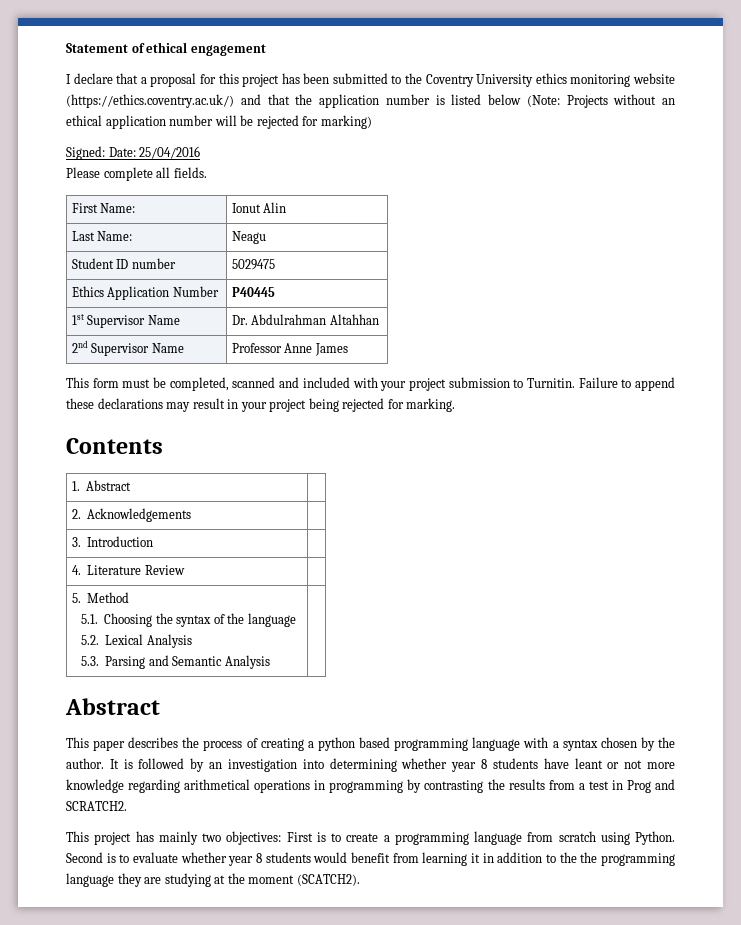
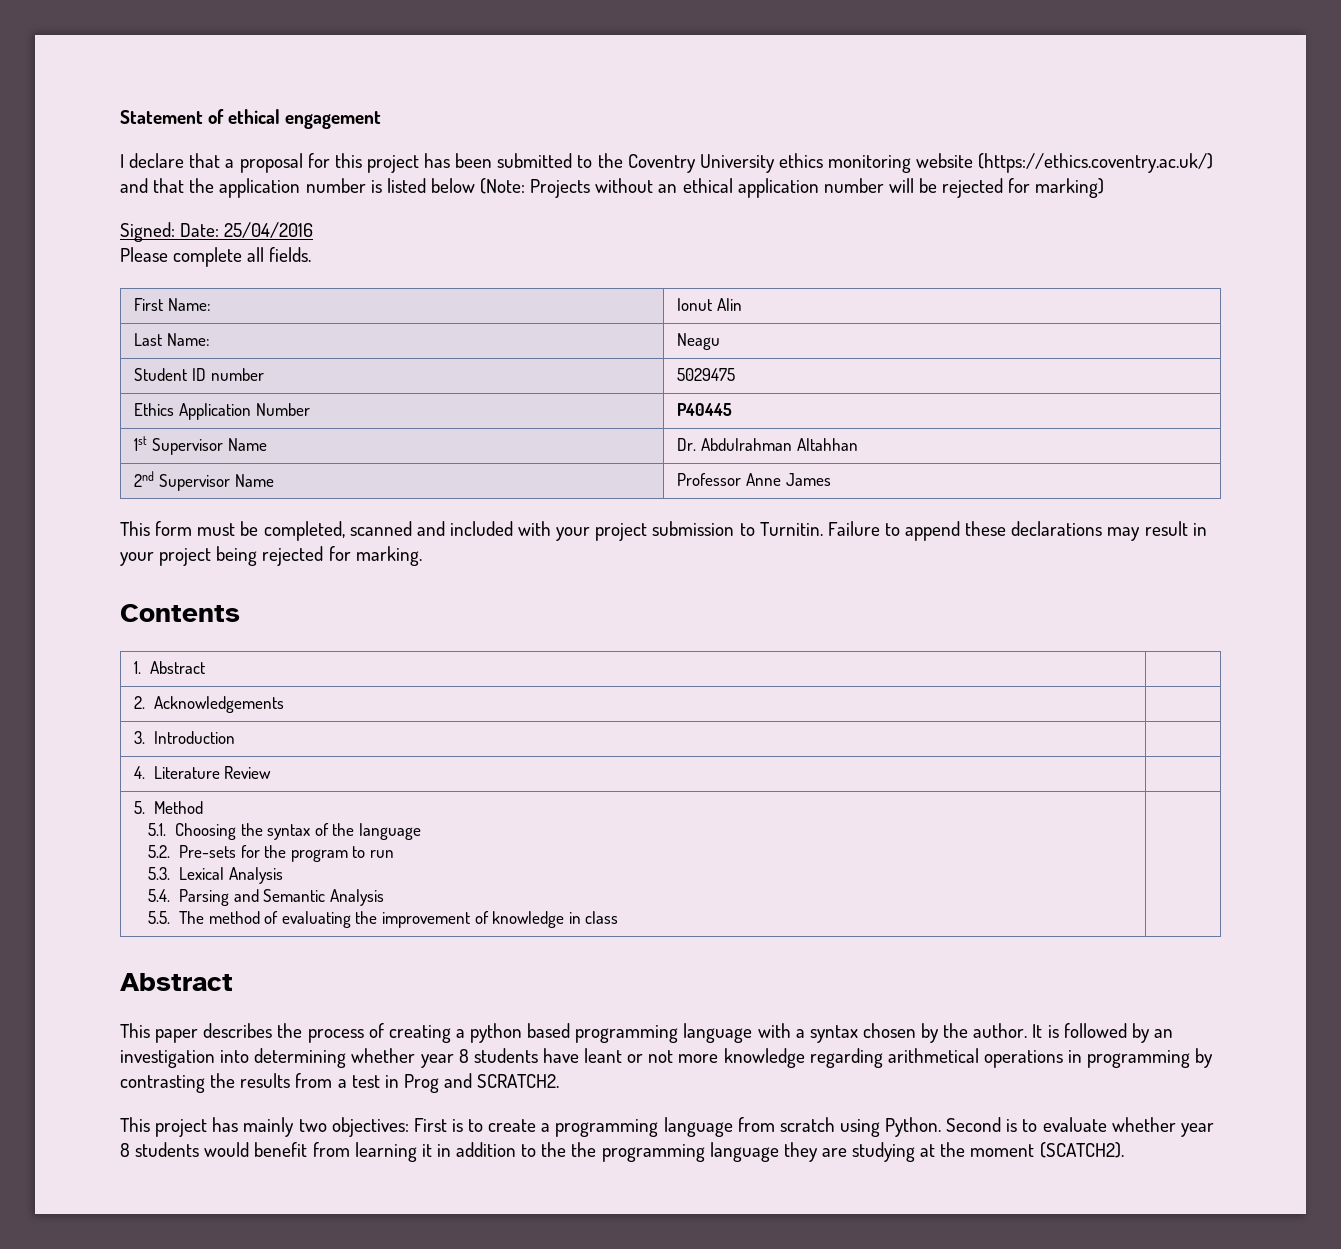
(99, 640) none -> [178,845,394,862] [148,867,171,880] Pre-sets for the program to run // 5.3.
[80,656,99,666] 5.3. -> [148,889,171,902] 5.4.
(270, 662) none -> [148,911,619,928] // 5.5. The method of evaluating the improvement of knowledge in class

